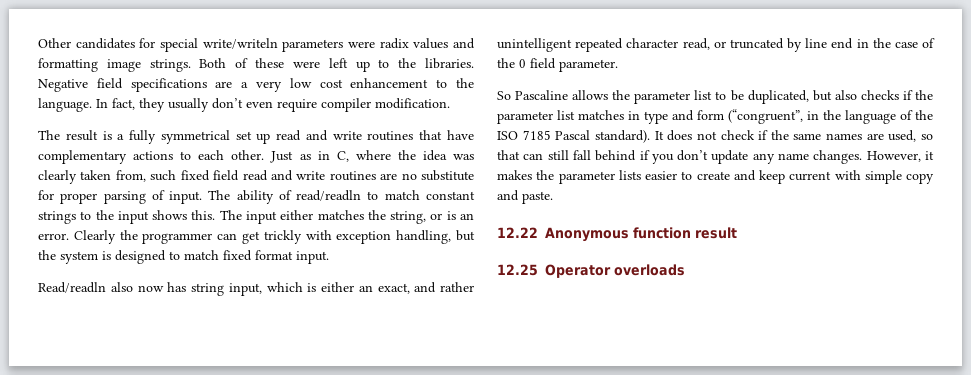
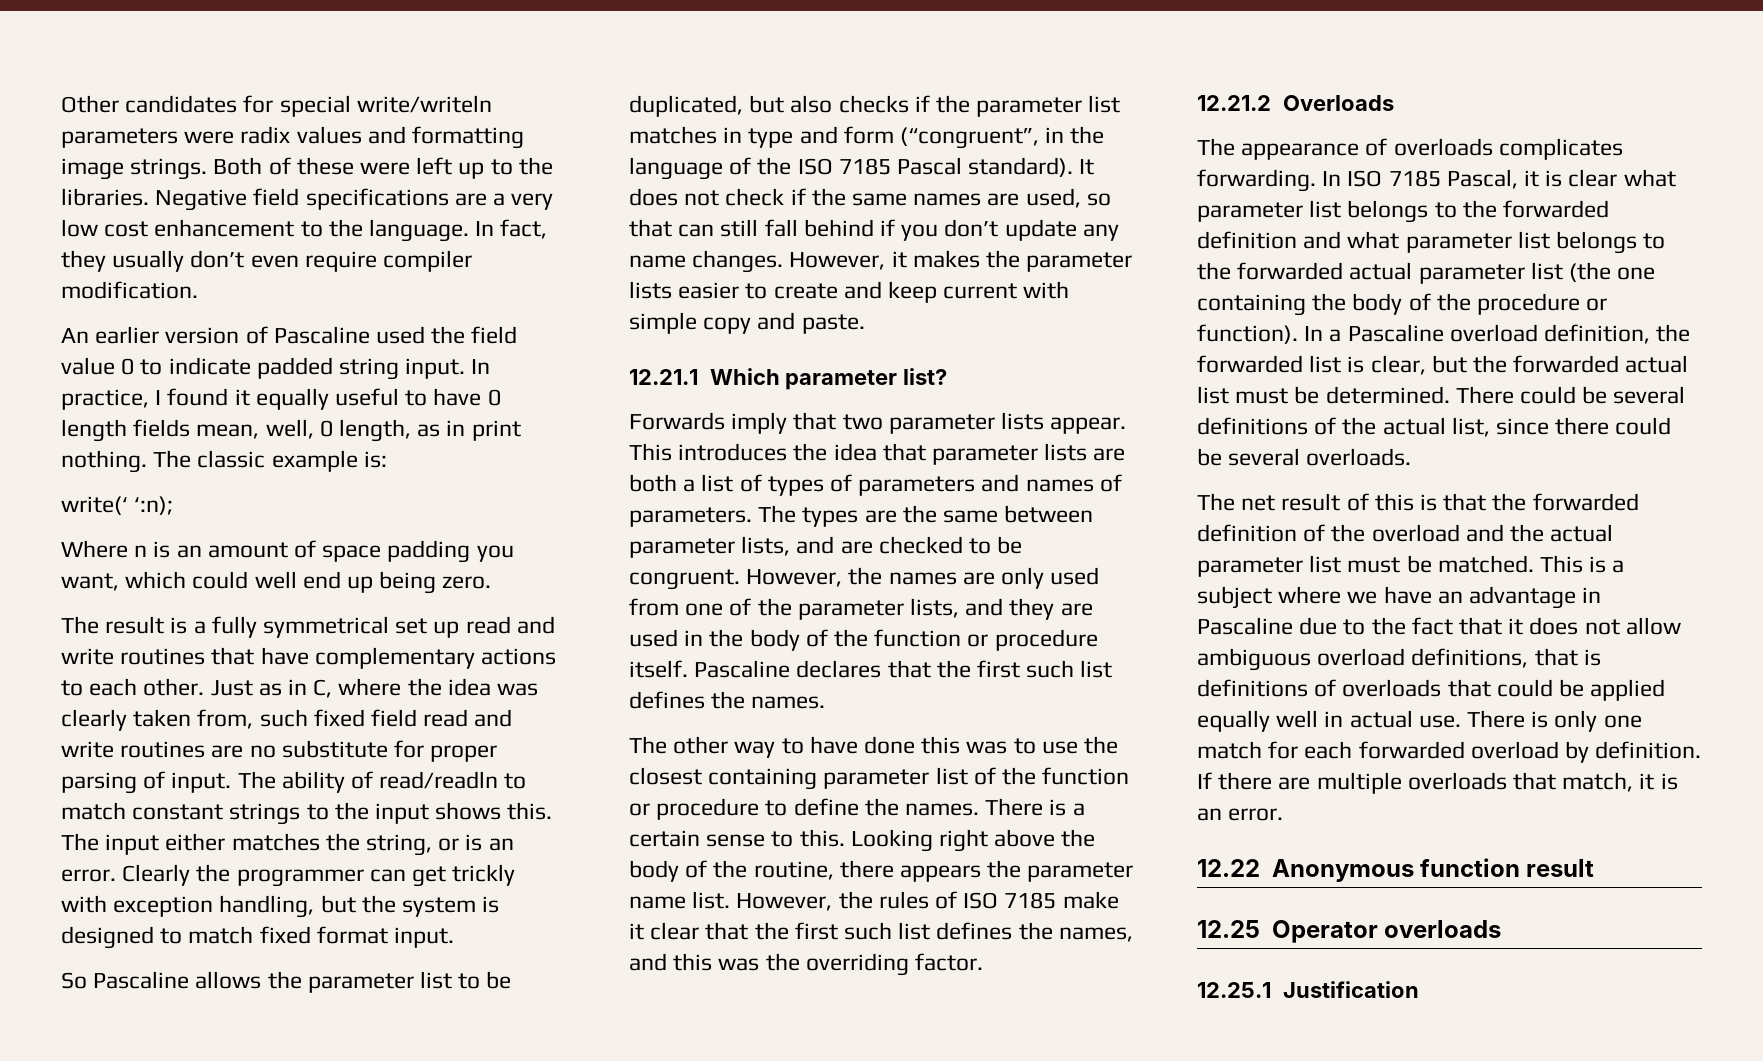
(450, 103) none -> [61,326,518,344] [61,357,491,380] [61,388,501,410] [61,419,521,442] [61,450,387,473] [61,496,174,515] [61,540,514,563] [61,571,492,594] // An earlier version of Pascaline used the field value 0 to indicate padded string input. In practice, I found it equally useful to have 0 length fields mean, well, 0 length, as in print nothing. The classic example is: // write(‘ ‘:n); // Where n is an amount of space padding you want, which could well end up being zero.
[38,282,474,296] [497,38,936,52] [497,58,618,72] // Read/readln also now has string input, which is either an exact, and rather unintelligent repeated character read, or truncated by line end in the case of the 0 field parameter. -> (455, 937) none
(553, 197) none -> [629,368,948,390] [629,412,1127,434] [629,443,1126,465] [629,474,1122,496] [629,505,1094,527] [629,536,1023,558] [629,567,1100,590] [629,598,1093,620] [629,629,1098,651] [629,660,1113,678] [629,691,826,709] [629,736,1119,758] [629,767,1130,790] [629,798,1085,820] [629,829,1096,852] [629,860,1134,882] [629,891,1119,911] [629,922,1133,942] [629,953,984,976] [1197,95,1394,111] [1197,138,1623,160] [1197,169,1676,192] [1197,200,1610,223] [1197,231,1666,254] [1197,262,1656,284] [1197,293,1608,316] [1197,324,1691,344] [1197,355,1689,375] [1197,386,1686,404] [1197,417,1672,437] [1197,448,1412,466] [1197,493,1639,511] [1197,524,1614,542] [1197,555,1625,577] [1197,586,1602,609] [1197,617,1681,635] [1197,648,1601,671] [1197,679,1666,701] [1197,710,1642,732] [1197,741,1702,763] [1197,772,1678,794] [1197,808,1284,821] // 12.21.1 Which parameter list? // Forwards imply that two parameter lists appear. This introduces the idea that parameter lists are both a list of types of parameters and names of parameters. The types are the same between parameter lists, and are checked to be congruent. However, the names are only used from one of the parameter lists, and they are used in the body of the function or procedure itself. Pascaline declares that the first such list defines the names. // The other way to have done this was to use the closest containing parameter list of the function or procedure to define the names. There is a certain sense to this. Looking right above the body of the routine, there appears the parameter name list. However, the rules of ISO 7185 make it clear that the first such list defines the names, and this was the overriding factor. // 12.21.2 Overloads // The appearance of overloads complicates forwarding. In ISO 7185 Pascal, it is clear what parameter list belongs to the forwarded definition and what parameter list belongs to the forwarded actual parameter list (the one containing the body of the procedure or function). In a Pascaline overload definition, the forwarded list is clear, but the forwarded actual list must be determined. There could be several definitions of the actual list, since there could be several overloads. // The net result of this is that the forwarded definition of the overload and the actual parameter list must be matched. This is a subject where we have an advantage in Pascaline due to the fact that it does not allow ambiguous overload definitions, that is definitions of overloads that could be applied equally well in actual use. There is only one match for each forwarded overload by definition. If there are multiple overloads that match, it is an error.
(685, 270) none -> [1197,981,1419,998] // 12.25.1 Justification

